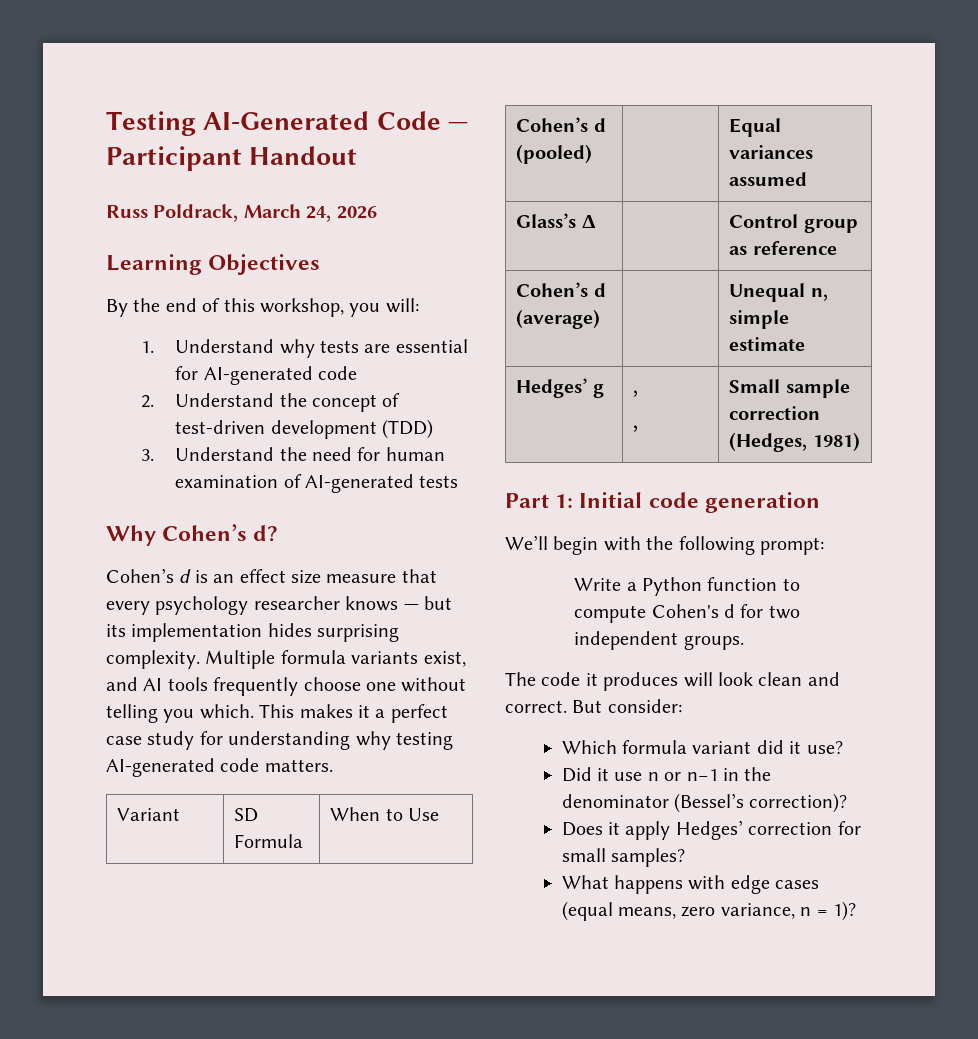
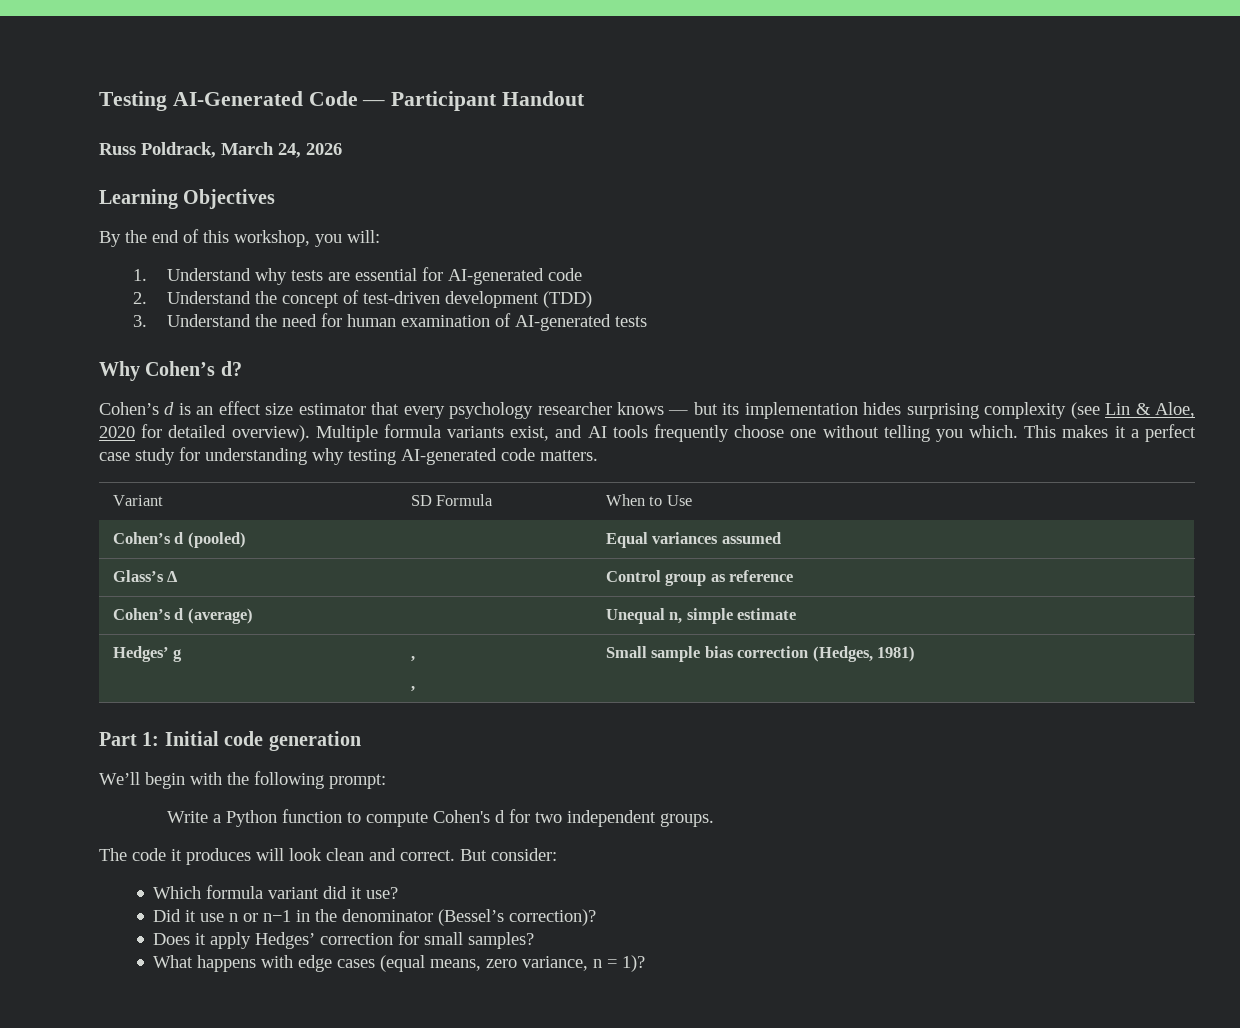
[326,574,397,583] measure -> [298,403,366,415] estimator
[106,650,200,669] complexity. -> [984,402,1196,419] [99,424,310,442] complexity (see Lin & Aloe, 2020 for detailed overview).
(850, 388) none -> [704,646,734,658] bias

